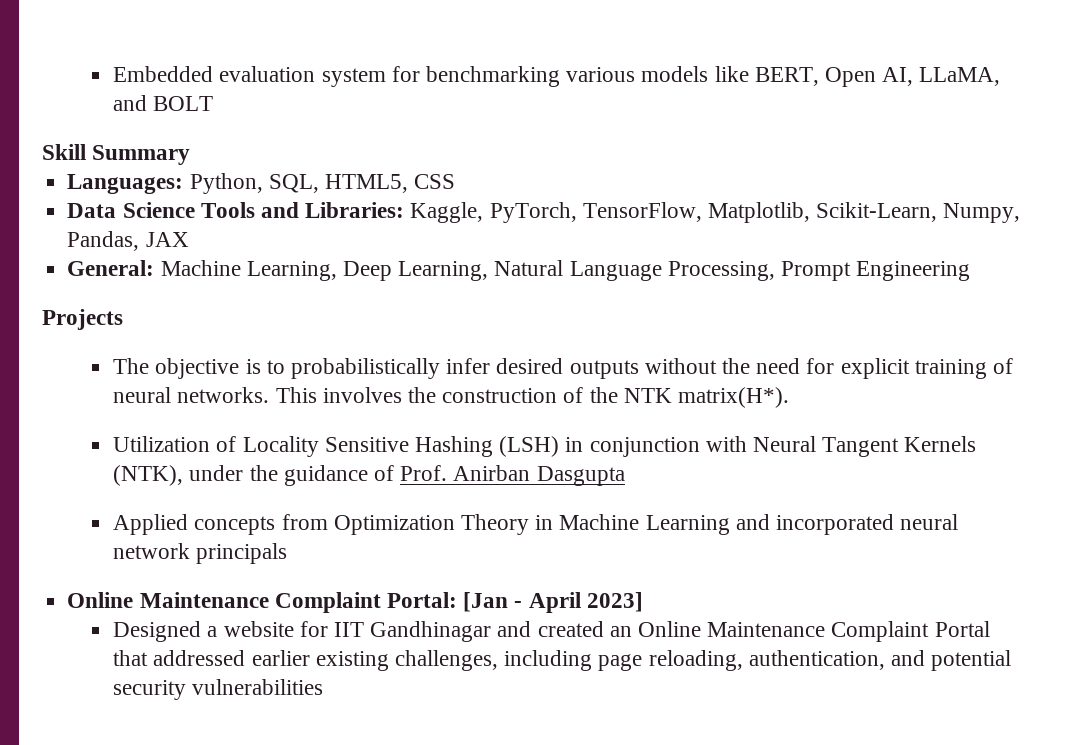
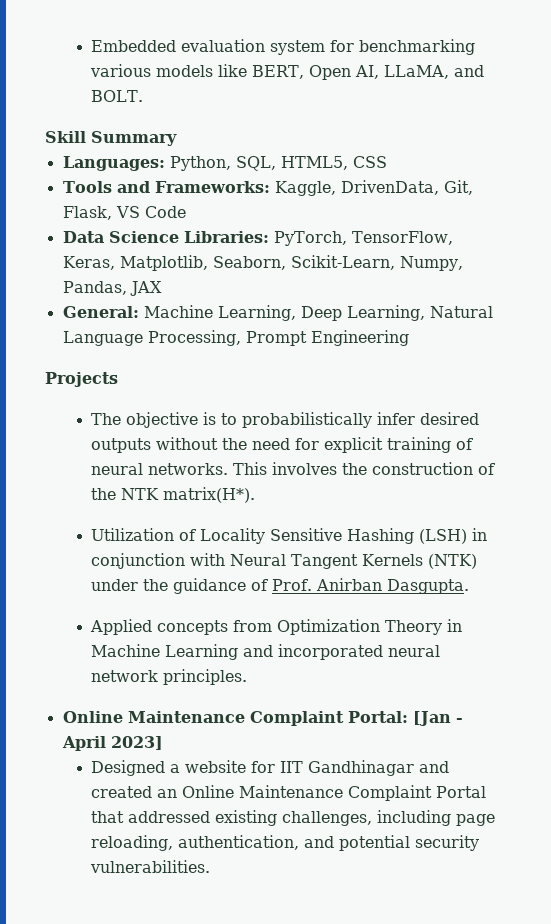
[153,96,214,111] BOLT -> [91,90,144,102] BOLT.
[67,202,810,223] Data Science Tools and Libraries: Kaggle, PyTorch, TensorFlow, Matplotlib, -> [62,180,473,196] [62,206,186,220] [62,231,453,246] [62,255,286,271] Tools and Frameworks: Kaggle, DrivenData, Git, Flask, VS Code // Data Science Libraries: PyTorch, TensorFlow, Keras, Matplotlib, Seaborn,
[113,465,184,486] (NTK), -> [428,554,478,569] (NTK)
[536,466,625,486] Dasgupta -> [387,579,470,594] Dasgupta.
[196,543,288,564] principals -> [163,669,248,685] principles.
[251,650,310,666] earlier -> (211, 817) none
[192,679,324,695] vulnerabilities -> [90,860,211,873] vulnerabilities.

